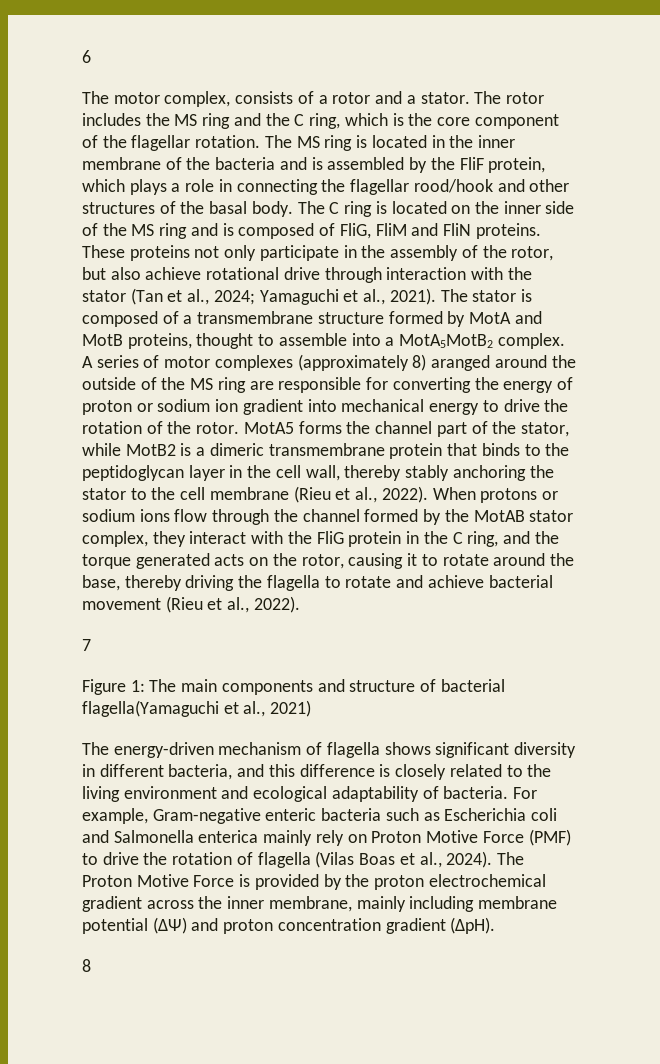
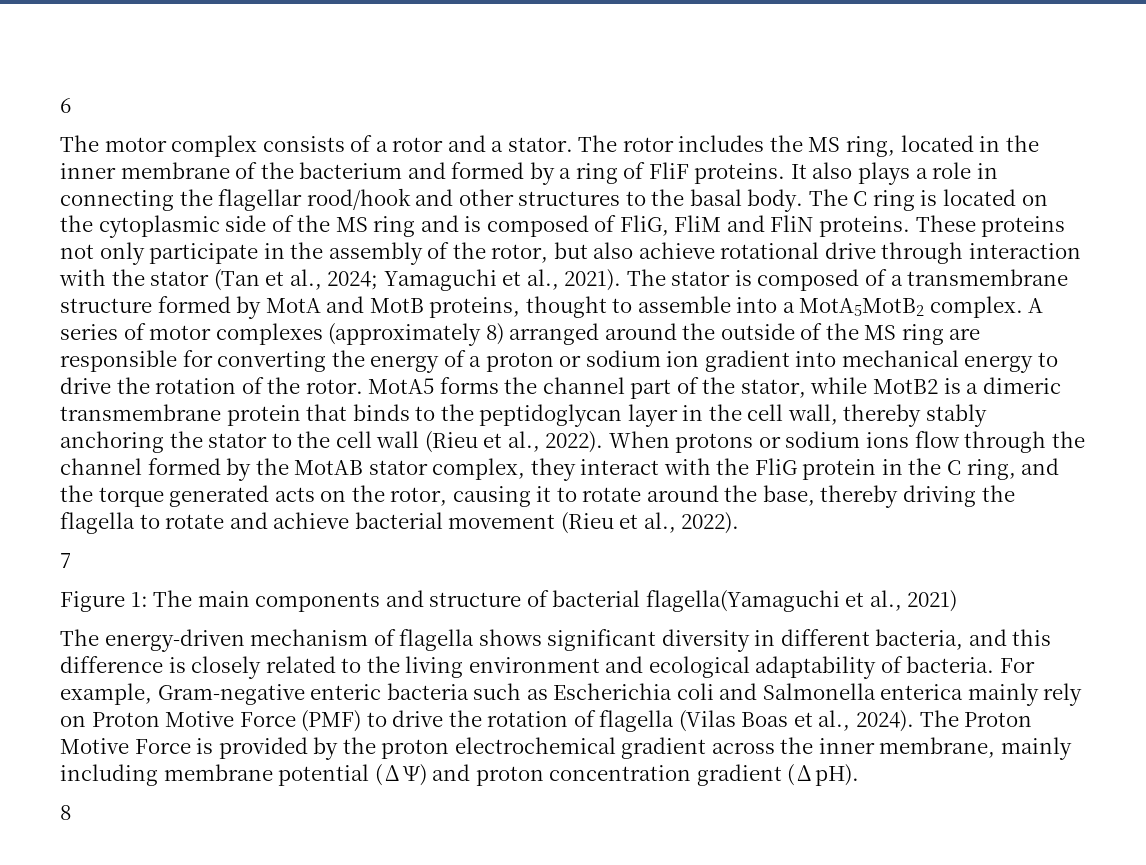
[164,91,231,107] complex, -> [171,135,258,157] complex
[202,113,559,129] [82,135,368,151] ring and the C ring, which is the core component of the flagellar rotation. The MS ring is -> [846,136,896,157] ring,
[215,157,546,173] [82,179,125,192] bacteria and is assembled by the FliF protein, which -> [299,162,853,185] bacterium and formed by a ring of FliF proteins. It also
[159,201,176,214] of -> [625,191,646,206] to
[503,201,541,214] inner -> [98,215,220,238] cytoplasmic
[431,355,491,371] aranged -> [509,323,600,345] arranged
(573, 383) none -> [469,356,482,367] a
[209,487,289,500] membrane -> [376,431,420,448] wall

